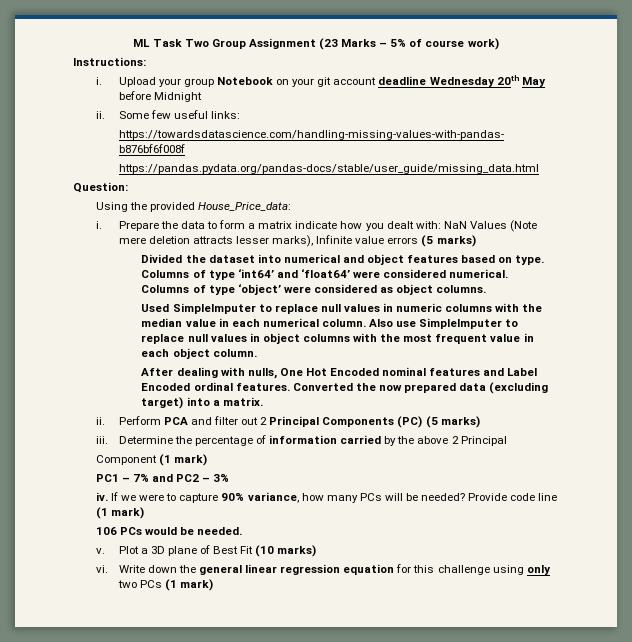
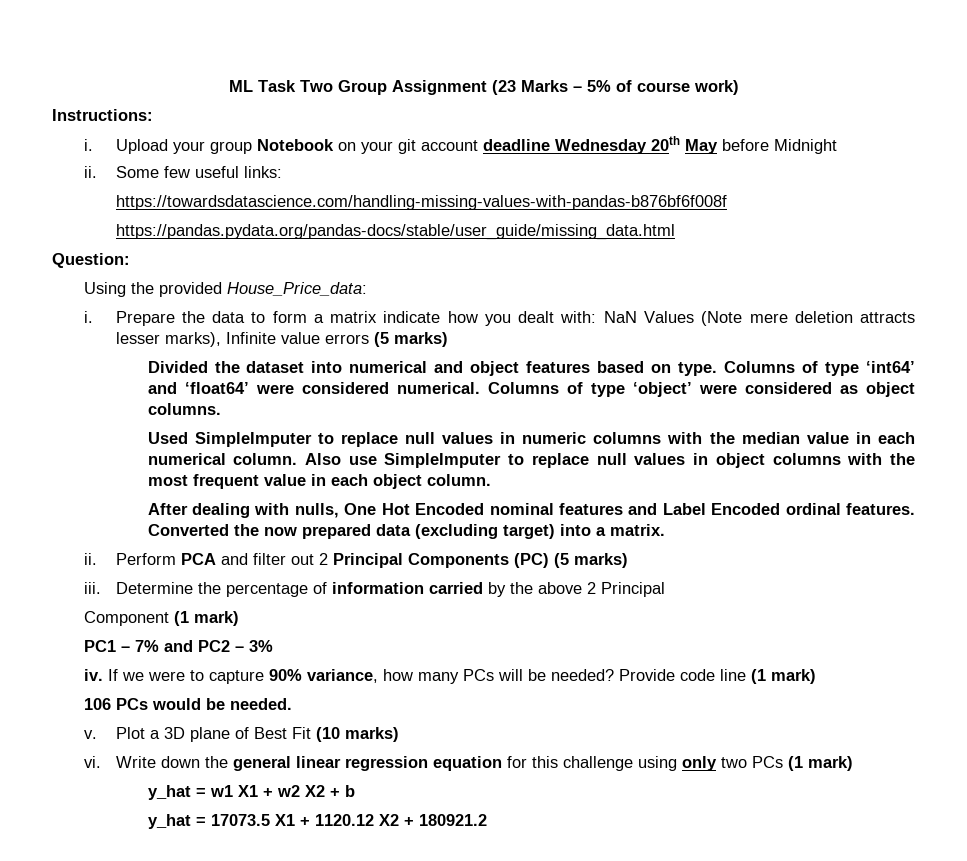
(213, 585) none -> [147,785,355,800] [147,814,487,829] // y_hat = w1 X1 + w2 X2 + b // y_hat = 17073.5 X1 + 1120.12 X2 + 180921.2

